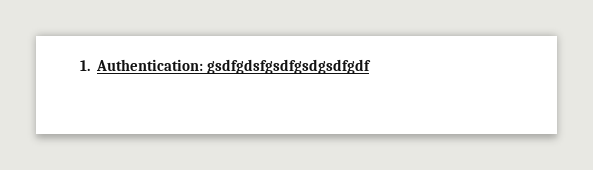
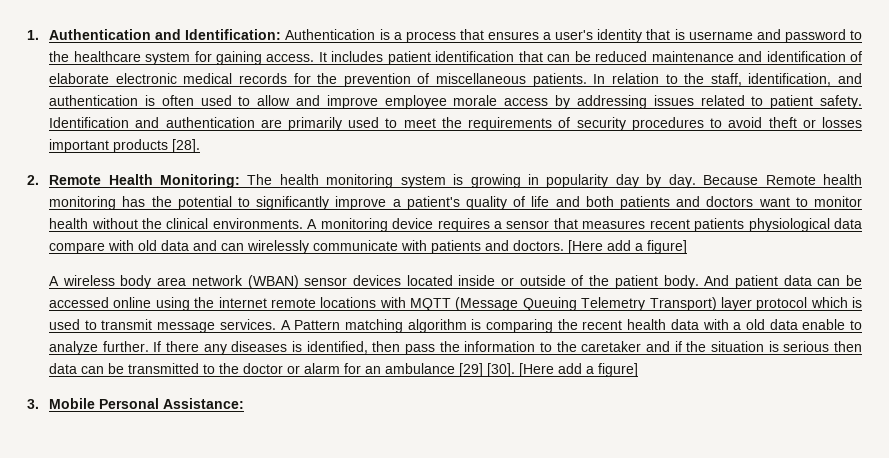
[96,59,372,74] Authentication: gsdfgdsfgsdfgsdgsdfgdf -> [49,29,863,43] [49,51,863,65] [49,73,863,87] [49,95,863,109] [49,117,863,131] [49,139,201,153] [27,174,863,188] [49,196,863,210] [49,218,863,232] [49,240,688,254] [49,275,862,289] [49,297,863,311] [49,319,862,333] [49,341,862,355] [49,363,639,377] [27,398,245,409] Authentication and Identification: Authentication is a process that ensures a user's identity that is username and password to the healthcare system for gaining access. It includes patient identification that can be reduced maintenance and identification of elaborate electronic medical records for the prevention of miscellaneous patients. In relation to the staff, identification, and authentication is often used to allow and improve employee morale access by addressing issues related to patient safety. Identification and authentication are primarily used to meet the requirements of security procedures to avoid theft or losses important products [28]. // 2. Remote Health Monitoring: The health monitoring system is growing in popularity day by day. Because Remote health monitoring has the potential to significantly improve a patient's quality of life and both patients and doctors want to monitor health without the clinical environments. A monitoring device requires a sensor that measures recent patients physiological data compare with old data and can wirelessly communicate with patients and doctors. [Here add a figure] // A wireless body area network (WBAN) sensor devices located inside or outside of the patient body. And patient data can be accessed online using the internet remote locations with MQTT (Message Queuing Telemetry Transport) layer protocol which is used to transmit message services. A Pattern matching algorithm is comparing the recent health data with a old data enable to analyze further. If there any diseases is identified, then pass the information to the caretaker and if the situation is serious then data can be transmitted to the doctor or alarm for an ambulance [29] [30]. [Here add a figure] // 3. Mobile Personal Assistance:

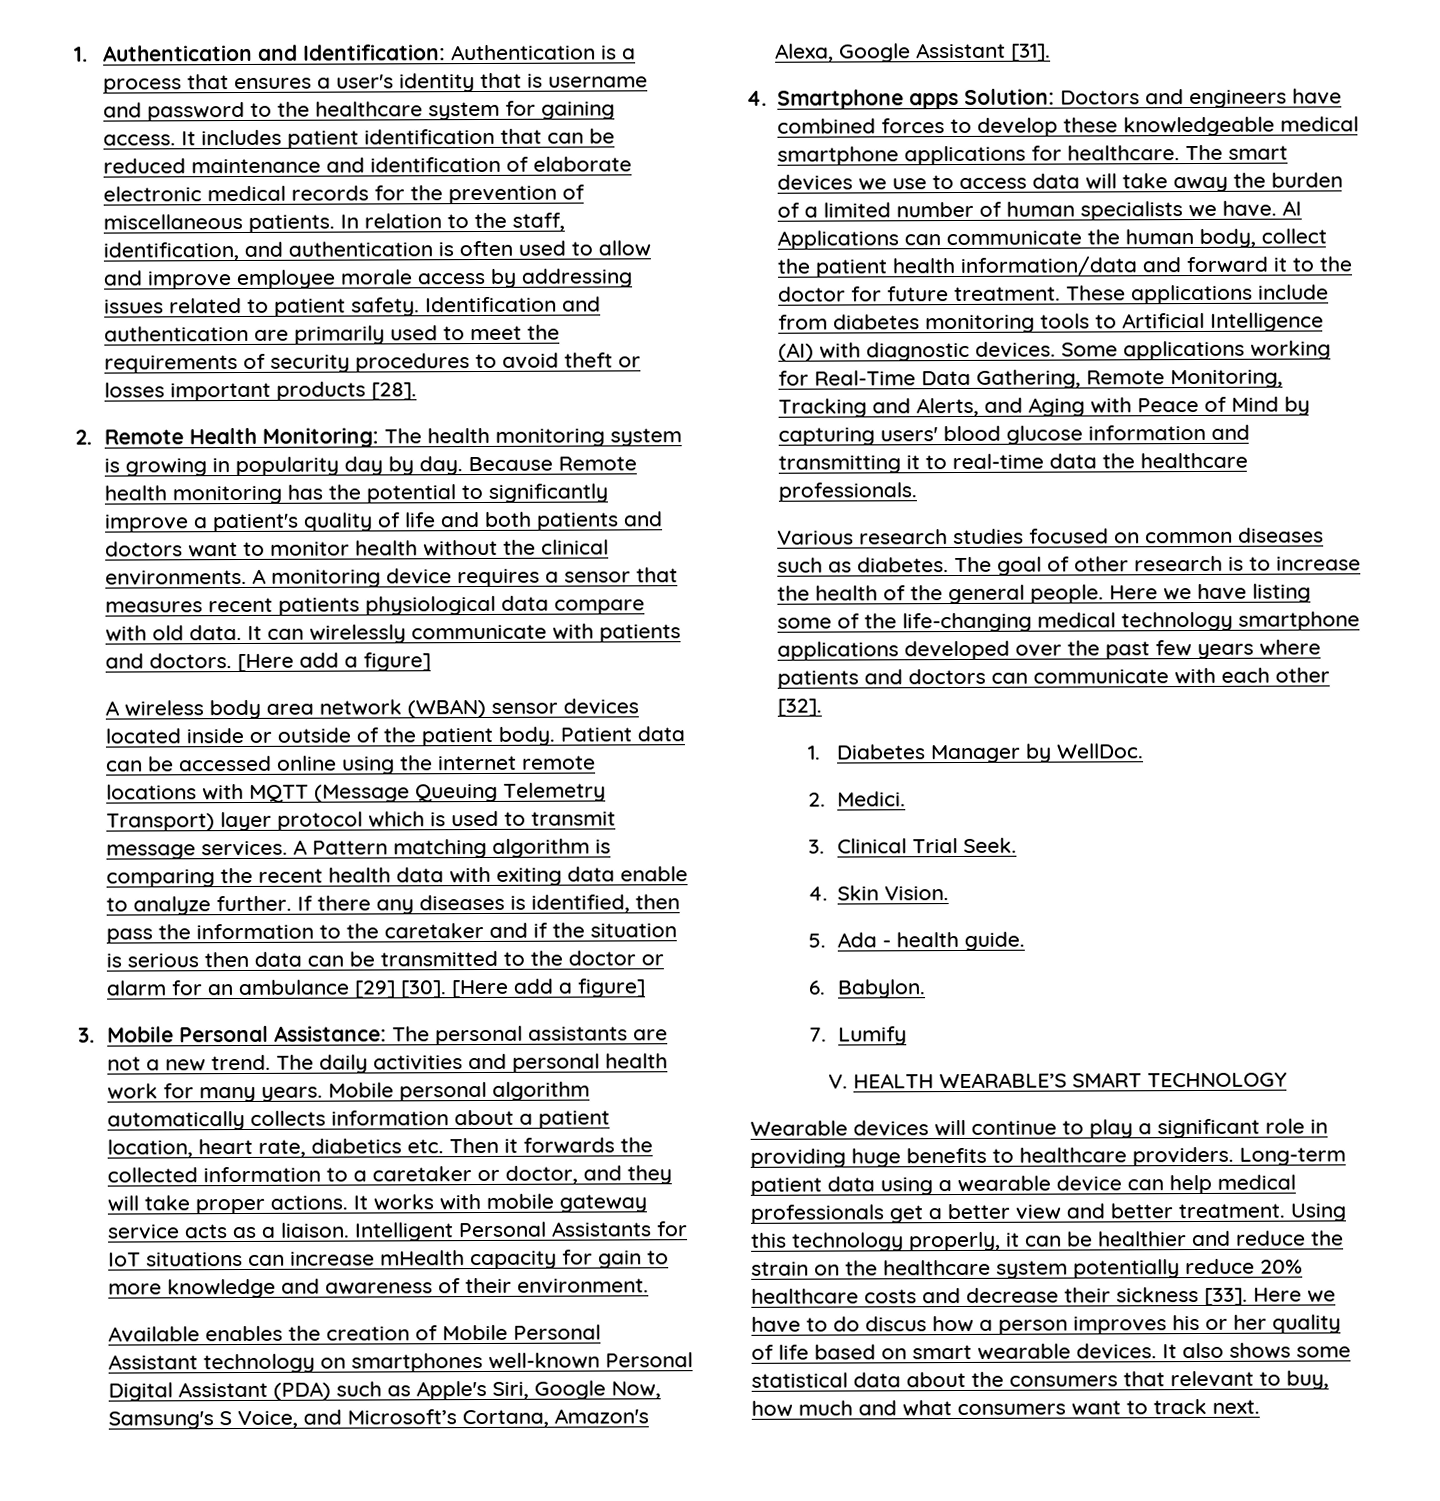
[161,240,218,251] data and -> [189,624,263,641] data. It
[704,275,778,289] And patient -> [560,727,633,742] Patient
[733,319,765,330] a old -> [496,867,563,886] exiting
(245, 403) none -> [392,1025,669,1046] [107,1053,669,1074] [107,1081,591,1103] [107,1109,611,1131] [107,1137,654,1158] [107,1165,673,1185] [107,1193,648,1215] [107,1221,689,1242] [108,1249,670,1270] [108,1277,650,1299] [108,1324,602,1343] [108,1352,694,1374] [108,1380,662,1402] [108,1408,650,1430] [775,42,1052,63] [746,88,1342,110] [776,116,1359,137] [776,144,1288,166] [776,172,1343,193] [776,200,1302,221] [776,228,1327,250] [776,256,1352,278] [777,284,1329,305] [777,312,1324,334] [777,340,1331,362] [777,369,1283,389] [777,396,1310,418] [777,424,1250,446] [777,452,1248,474] [777,482,917,502] [777,527,1325,545] [777,555,1362,576] [777,583,1312,605] [777,611,1361,633] [777,639,1322,661] [777,667,1331,689] [777,698,823,717] [806,743,1145,764] [807,791,907,807] [807,837,1018,854] [807,885,950,901] [807,931,1026,951] [807,979,927,999] [808,1026,908,1046] [828,1072,1287,1089] [750,1118,1328,1139] [750,1146,1346,1168] [750,1174,1296,1196] [750,1203,1346,1224] [751,1230,1344,1252] [751,1258,1303,1279] [751,1287,1336,1306] [751,1314,1341,1335] [751,1342,1351,1360] [751,1370,1329,1390] [751,1398,1260,1417] The personal assistants are not a new trend. The daily activities and personal health work for many years. Mobile personal algorithm automatically collects information about a patient location, heart rate, diabetics etc. Then it forwards the collected information to a caretaker or doctor, and they will take proper actions. It works with mobile gateway service acts as a liaison. Intelligent Personal Assistants for IoT situations can increase mHealth capacity for gain to more knowledge and awareness of their environment. // Available enables the creation of Mobile Personal Assistant technology on smartphones well-known Personal Digital Assistant (PDA) such as Apple's Siri, Google Now, Samsung's S Voice, and Microsoft’s Cortana, Amazon's Alexa, Google Assistant [31]. // 4. Smartphone apps Solution: Doctors and engineers have combined forces to develop these knowledgeable medical smartphone applications for healthcare. The smart devices we use to access data will take away the burden of a limited number of human specialists we have. AI Applications can communicate the human body, collect the patient health information/data and forward it to the doctor for future treatment. These applications include from diabetes monitoring tools to Artificial Intelligence (AI) with diagnostic devices. Some applications working for Real-Time Data Gathering, Remote Monitoring, Tracking and Alerts, and Aging with Peace of Mind by capturing users' blood glucose information and transmitting it to real-time data the healthcare professionals. // Various research studies focused on common diseases such as diabetes. The goal of other research is to increase the health of the general people. Here we have listing some of the life-changing medical technology smartphone applications developed over the past few years where patients and doctors can communicate with each other [32]. // 1. Diabetes Manager by WellDoc. // 2. Medici. // 3. Clinical Trial Seek. // 4. Skin Vision. // 5. Ada - health guide. // 6. Babylon. // 7. Lumify // V. HEALTH WEARABLE’S SMART TECHNOLOGY // Wearable devices will continue to play a significant role in providing huge benefits to healthcare providers. Long-term patient data using a wearable device can help medical professionals get a better view and better treatment. Using this technology properly, it can be healthier and reduce the strain on the healthcare system potentially reduce 20% healthcare costs and decrease their sickness [33]. Here we have to do discus how a person improves his or her quality of life based on smart wearable devices. It also shows some statistical data about the consumers that relevant to buy, how much and what consumers want to track next.

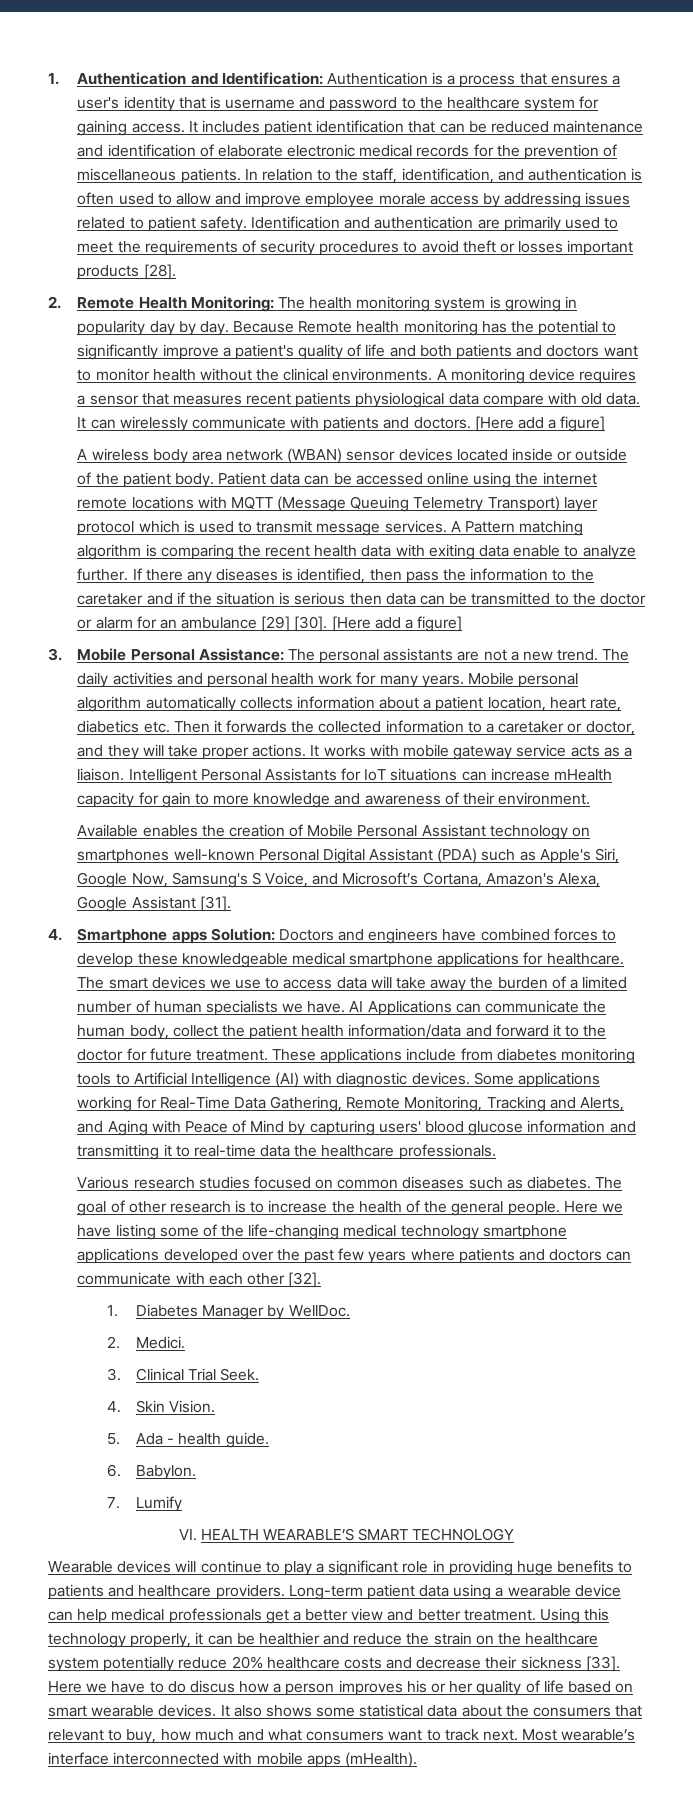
[828,1074,848,1089] V. -> [178,1529,197,1541] VI.
(1014, 1155) none -> [48,1584,135,1600] patients and
(1260, 1406) none -> [522,1729,636,1741] [48,1752,417,1768] Most wearable’s interface interconnected with mobile apps (mHealth).

